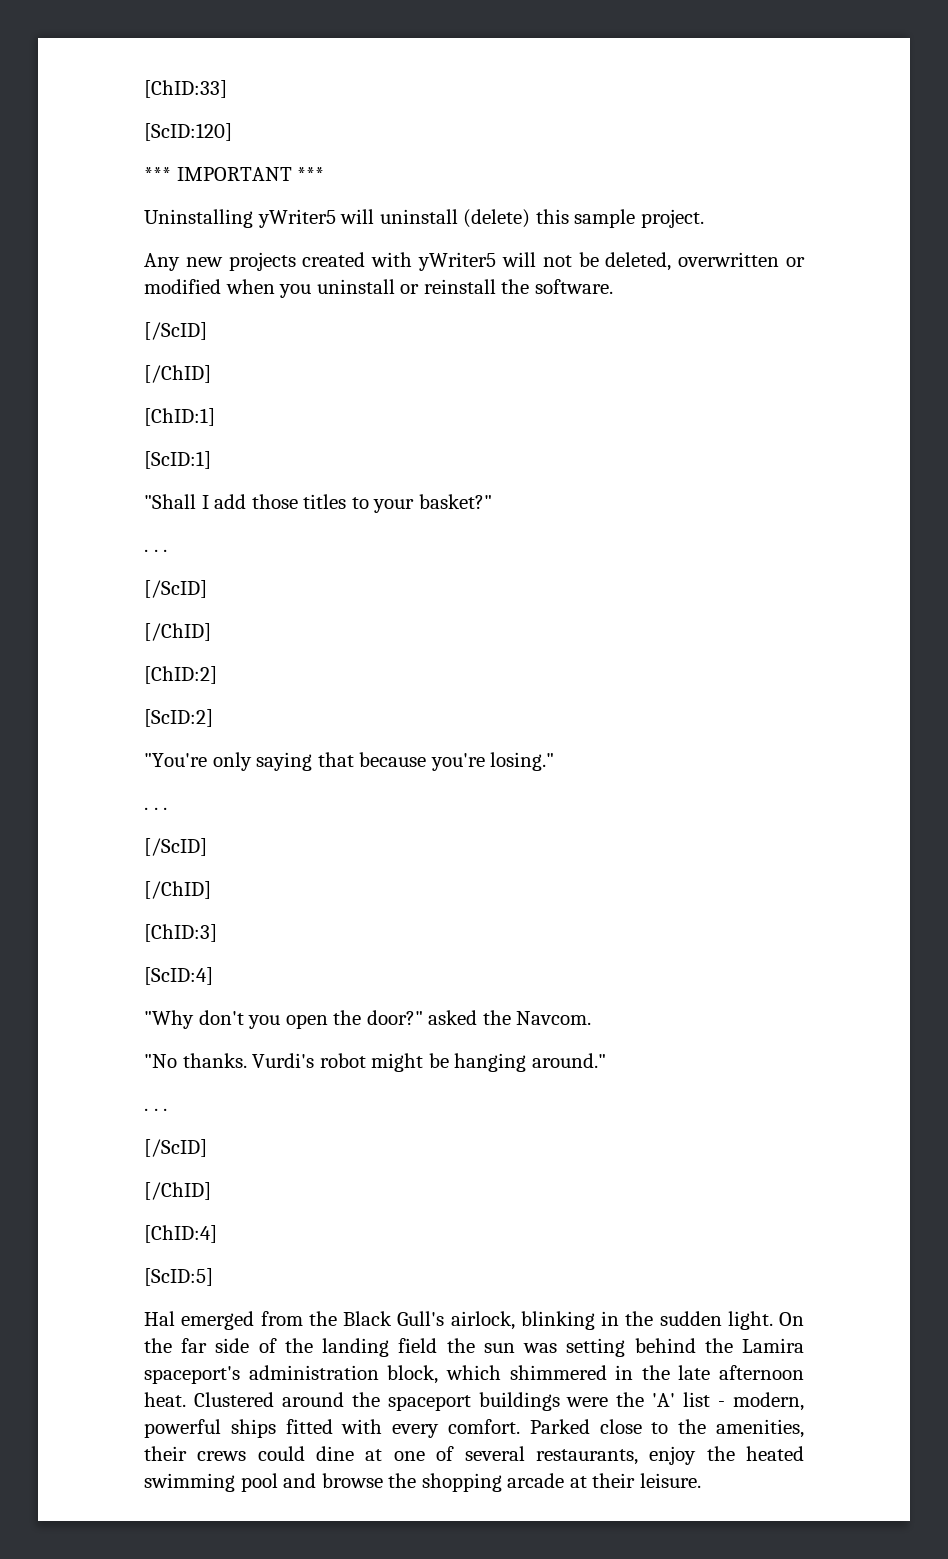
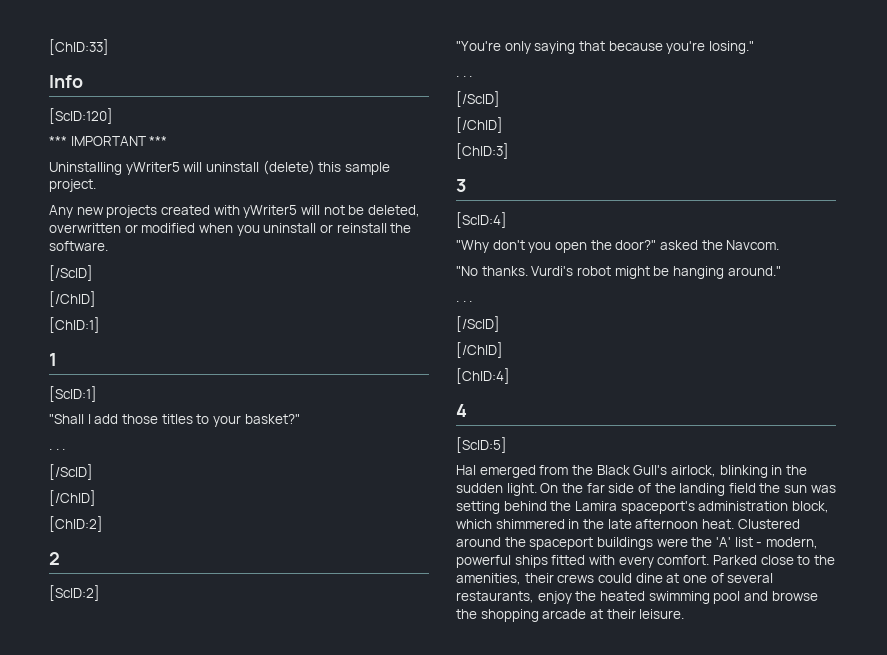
(227, 89) none -> [49,75,83,88] // Info
(215, 417) none -> [49,353,57,366] // 1
(217, 675) none -> [49,552,60,565] // 2
(217, 933) none -> [456,179,466,192] // 3
(217, 1234) none -> [456,404,467,417] // 4

